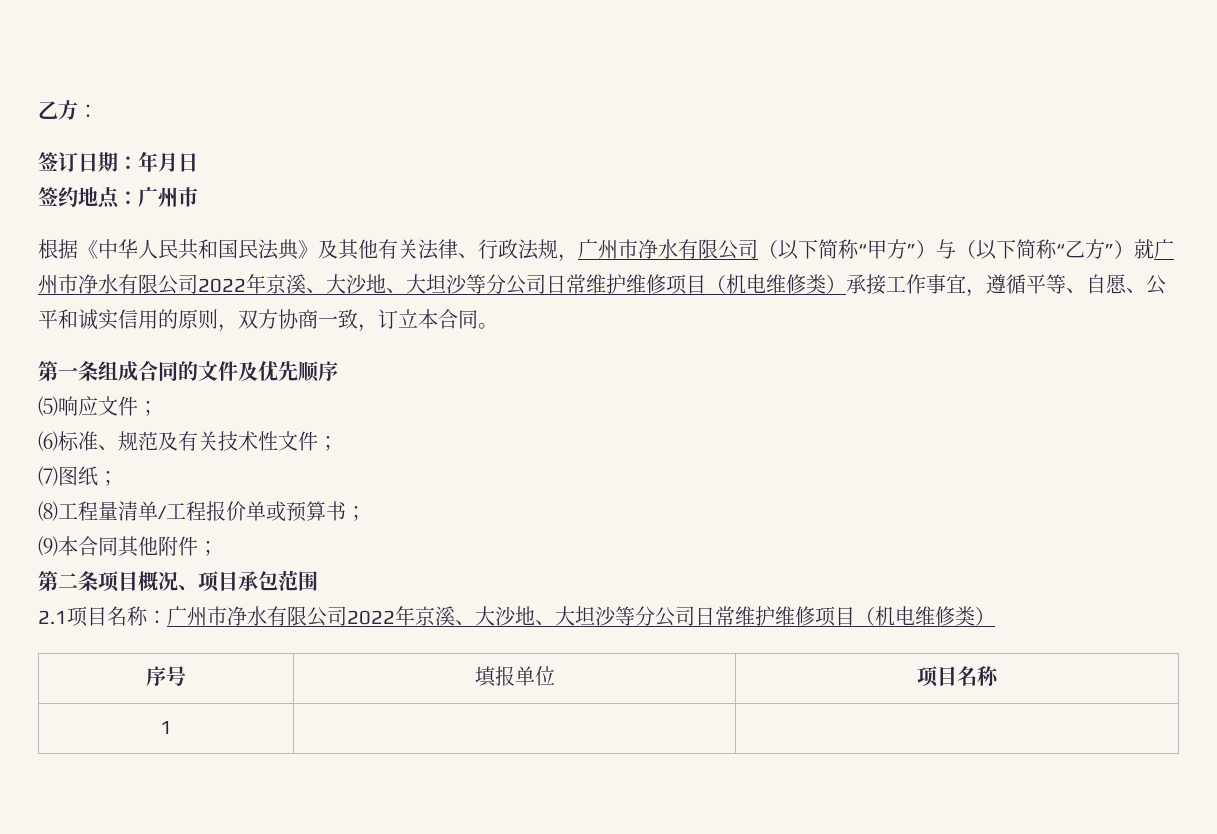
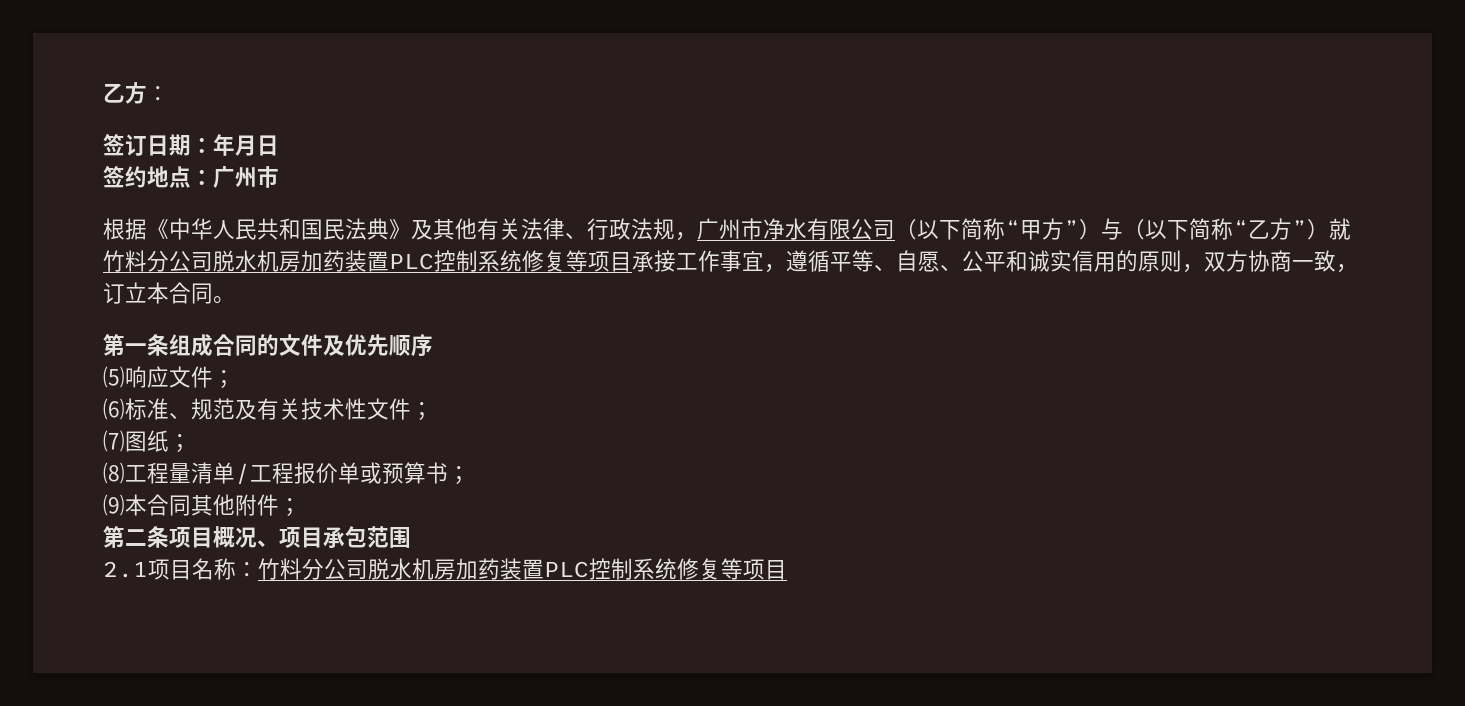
[1154,239,1174,259] [38,274,846,295] 广州市净水有限公司2022年京溪、大沙地、大坦沙等分公司日常维护维修项目（机电维修类） -> [103,250,632,272] 竹料分公司脱水机房加药装置PLC控制系统修复等项目
[167,606,995,627] [146,666,186,686] [474,666,555,687] [917,666,999,687] [160,721,172,734] 广州市净水有限公司2022年京溪、大沙地、大坦沙等分公司日常维护维修项目（机电维修类） // 序号 | 填报单位 | 项目名称 // 1 | | -> [258,558,787,580] 竹料分公司脱水机房加药装置PLC控制系统修复等项目

